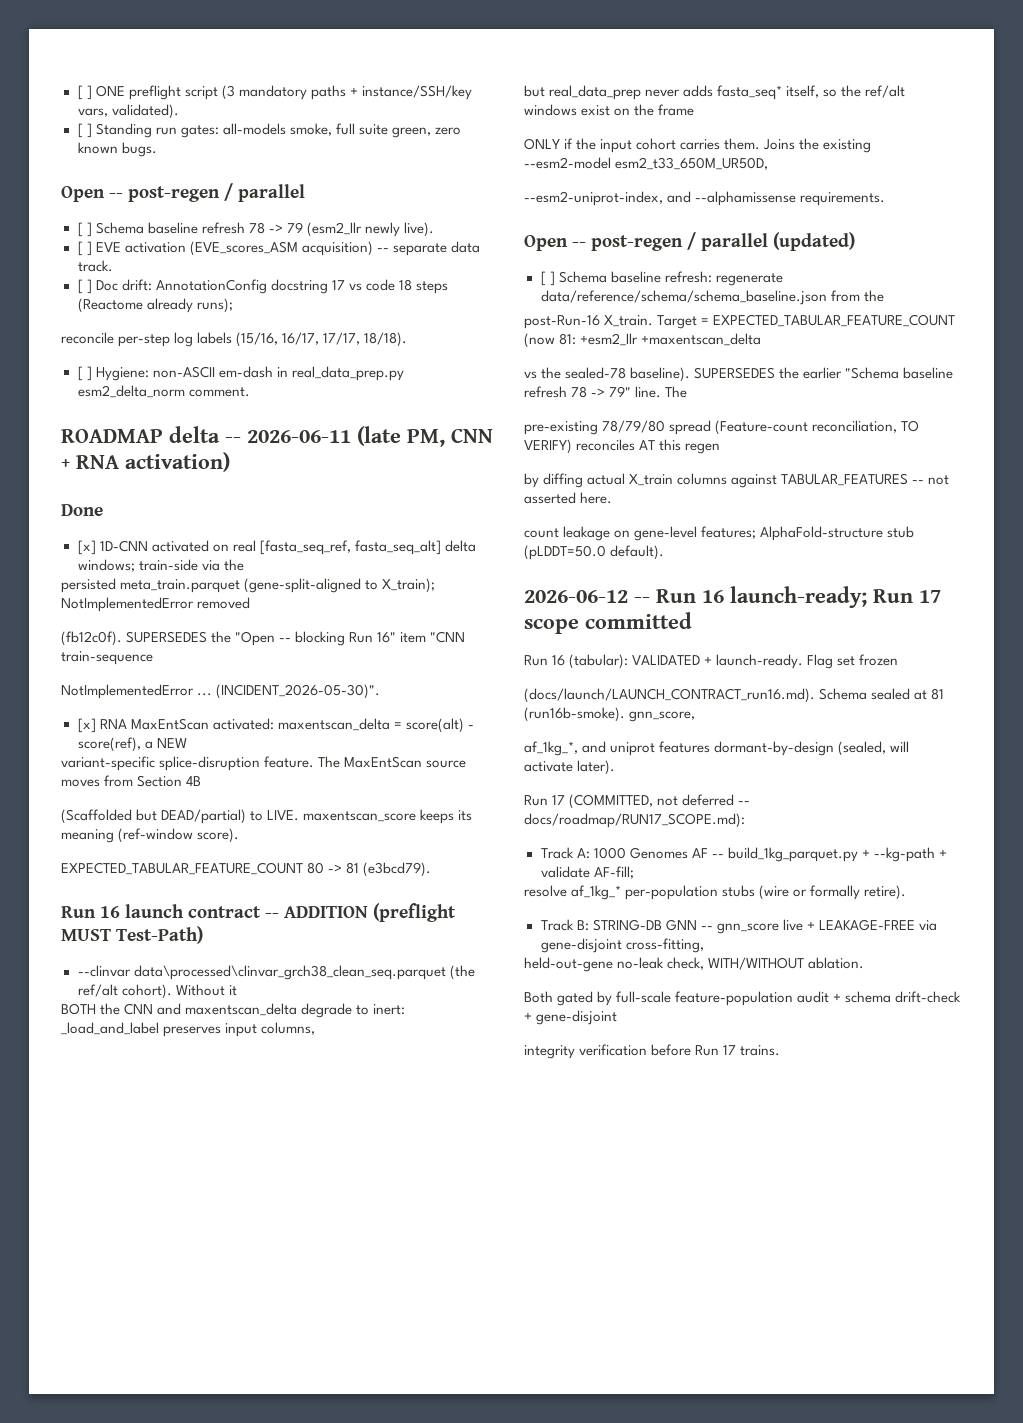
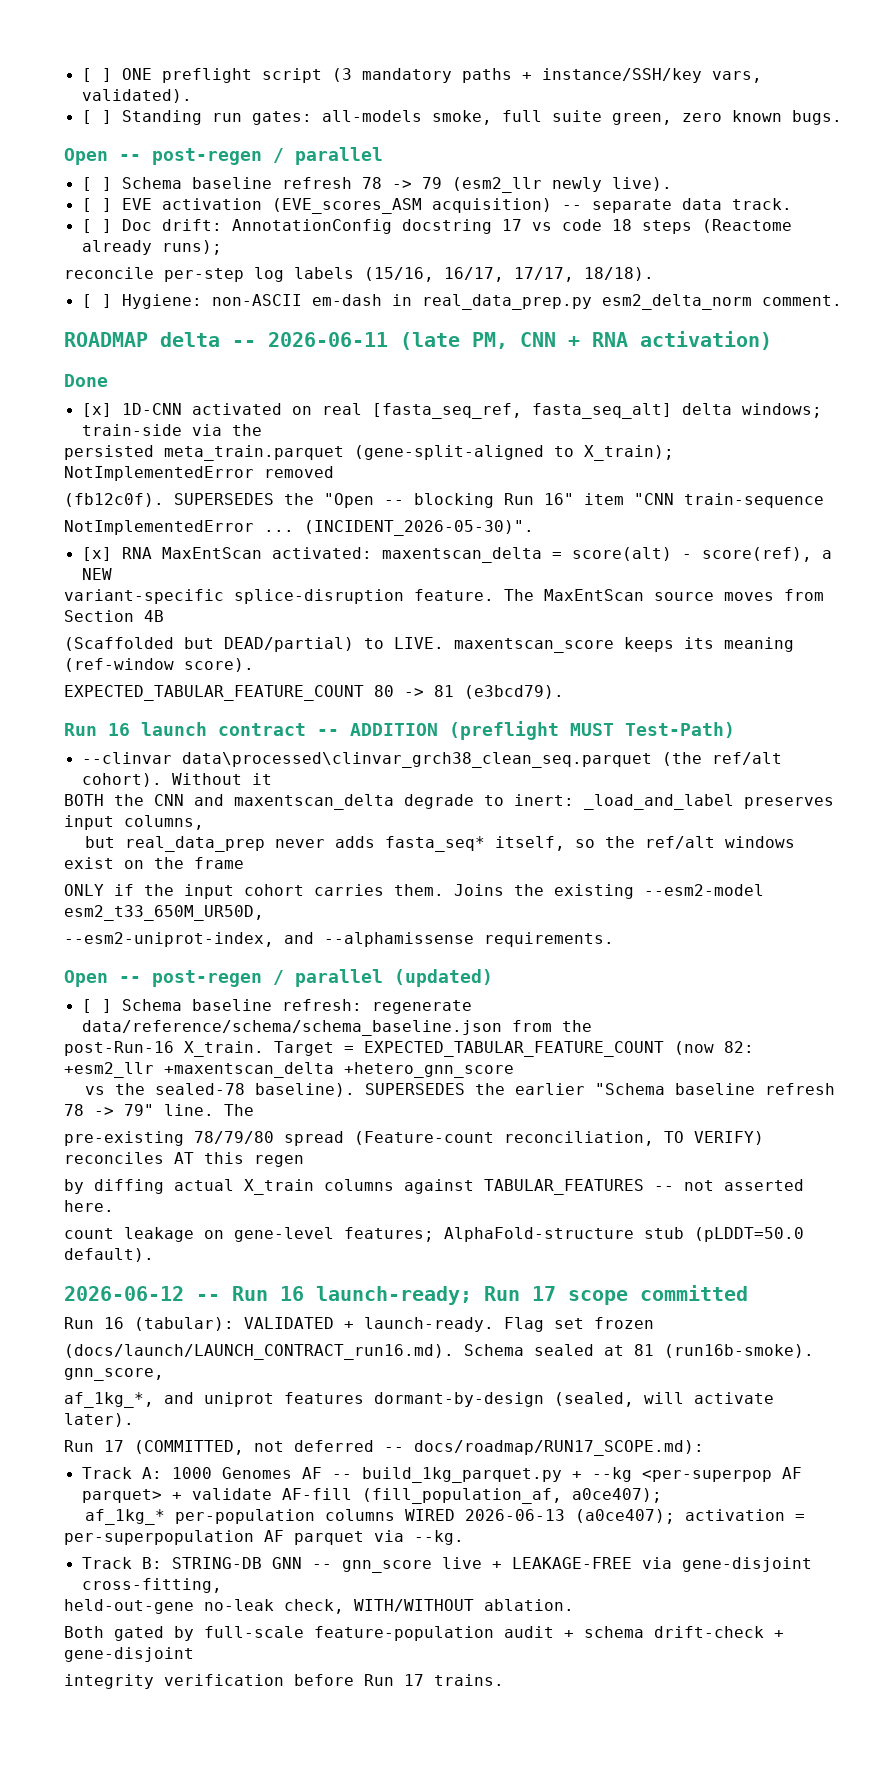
[559,333,577,345] 81: -> [724,1041,754,1053] 82:
(762, 339) none -> [344,1062,514,1078] +hetero_gnn_score
[873,847,947,862] [540,866,634,879] [524,885,907,900] --kg-path + validate AF-fill; // resolve af_1kg_* per-population stubs (wire or formally retire). -> [591,1467,802,1482] [81,1488,662,1504] [85,1509,806,1525] [64,1530,464,1545] --kg <per-superpop AF parquet> + validate AF-fill (fill_population_af, a0ce407); // af_1kg_* per-population columns WIRED 2026-06-13 (a0ce407); activation = per-superpopulation AF parquet via --kg.

